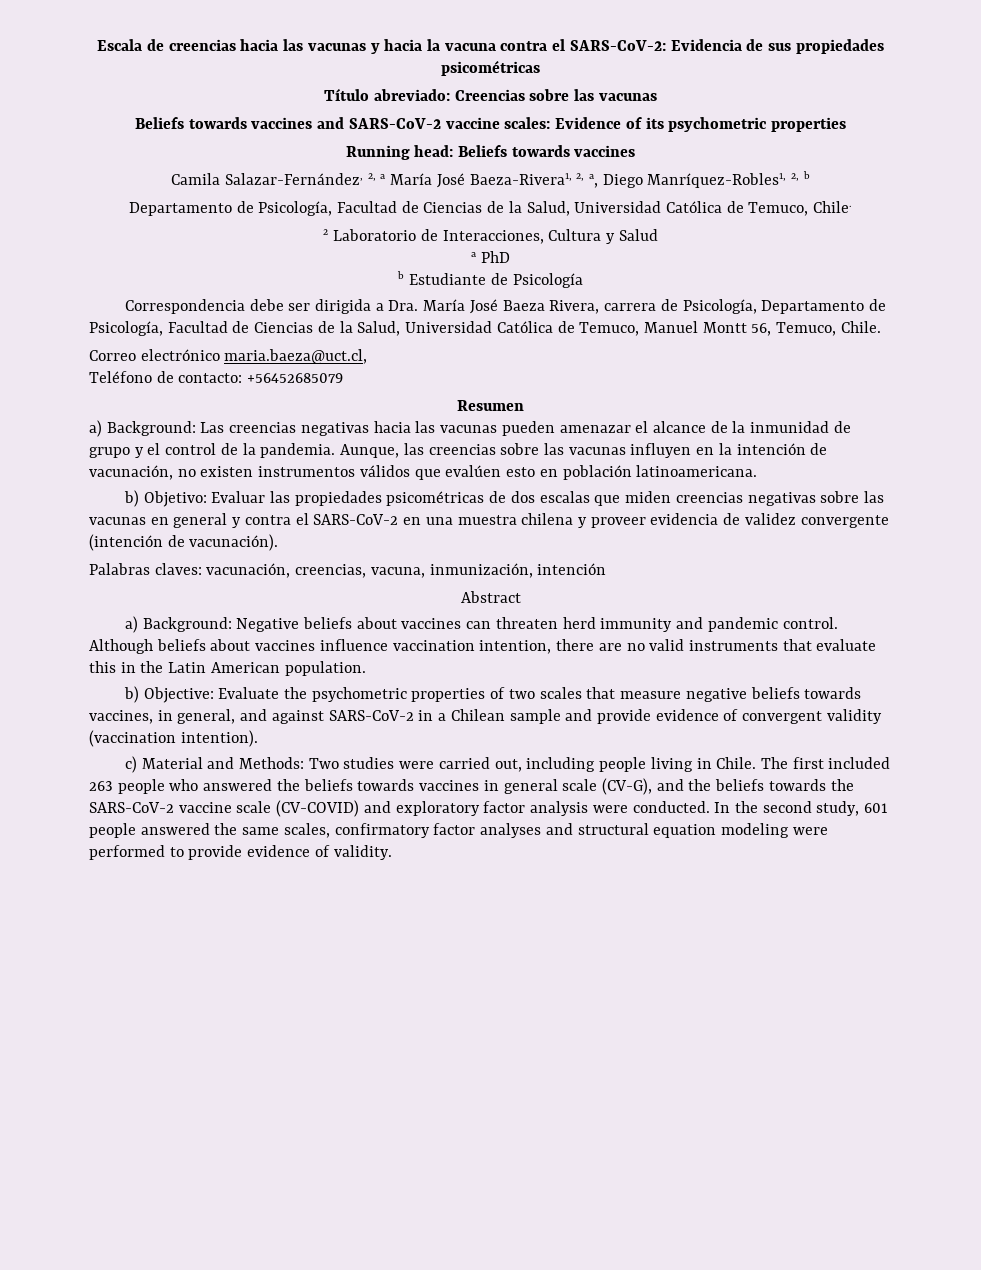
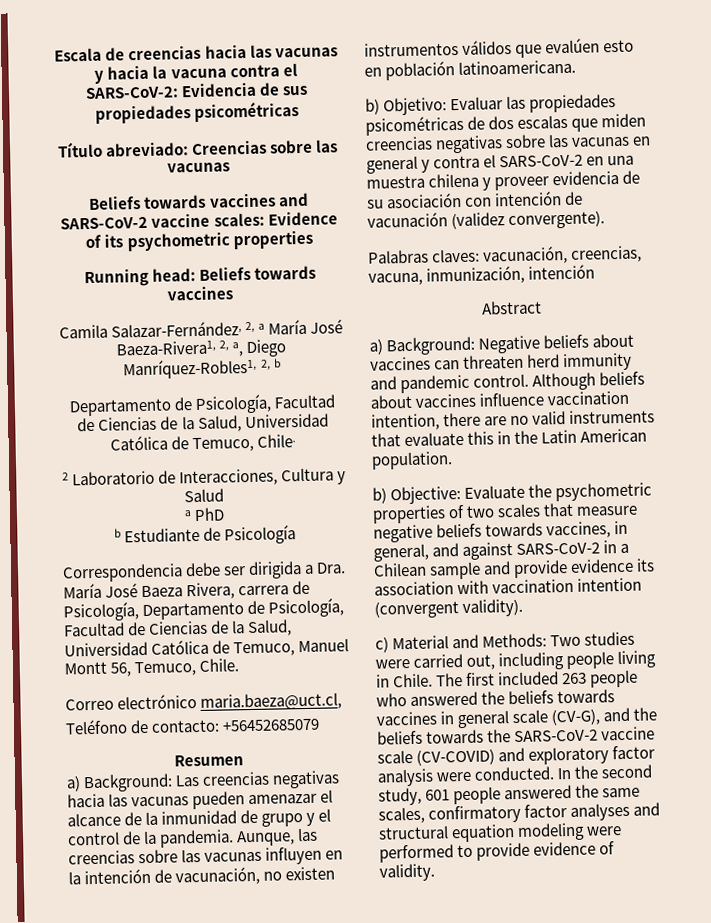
[744,513,889,528] [89,534,279,551] validez convergente (intención de vacunación). -> [367,191,584,209] [367,210,606,230] su asociación con intención de vacunación (validez convergente).
[723,709,882,724] [89,730,258,747] of convergent validity (vaccination intention). -> [636,558,656,572] [374,577,643,596] [374,598,524,619] its association with vaccination intention (convergent validity).

